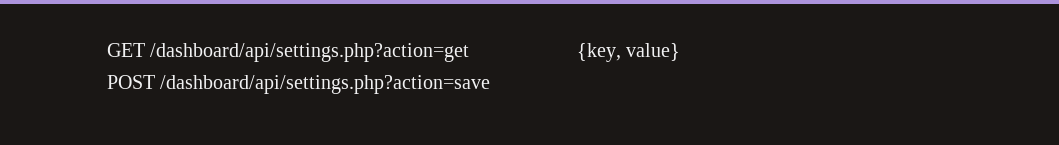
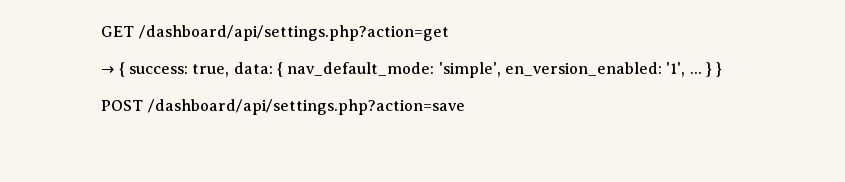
(470, 52) none -> [101,62,723,78] // → { success: true, data: { nav_default_mode: 'simple', en_version_enabled: '1', ... } }
[576,43,681,62] {key, value} -> (465, 107) none

